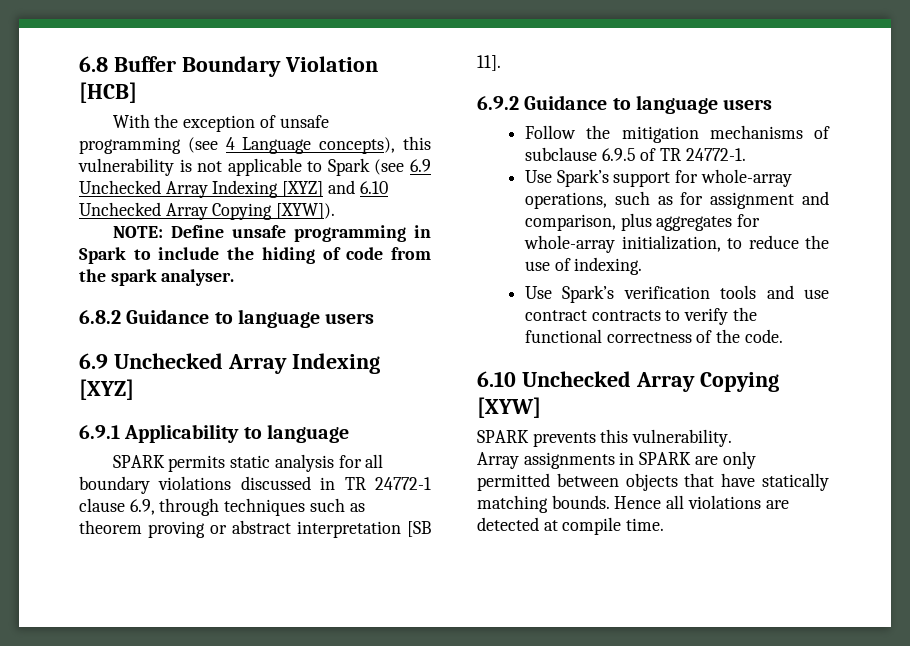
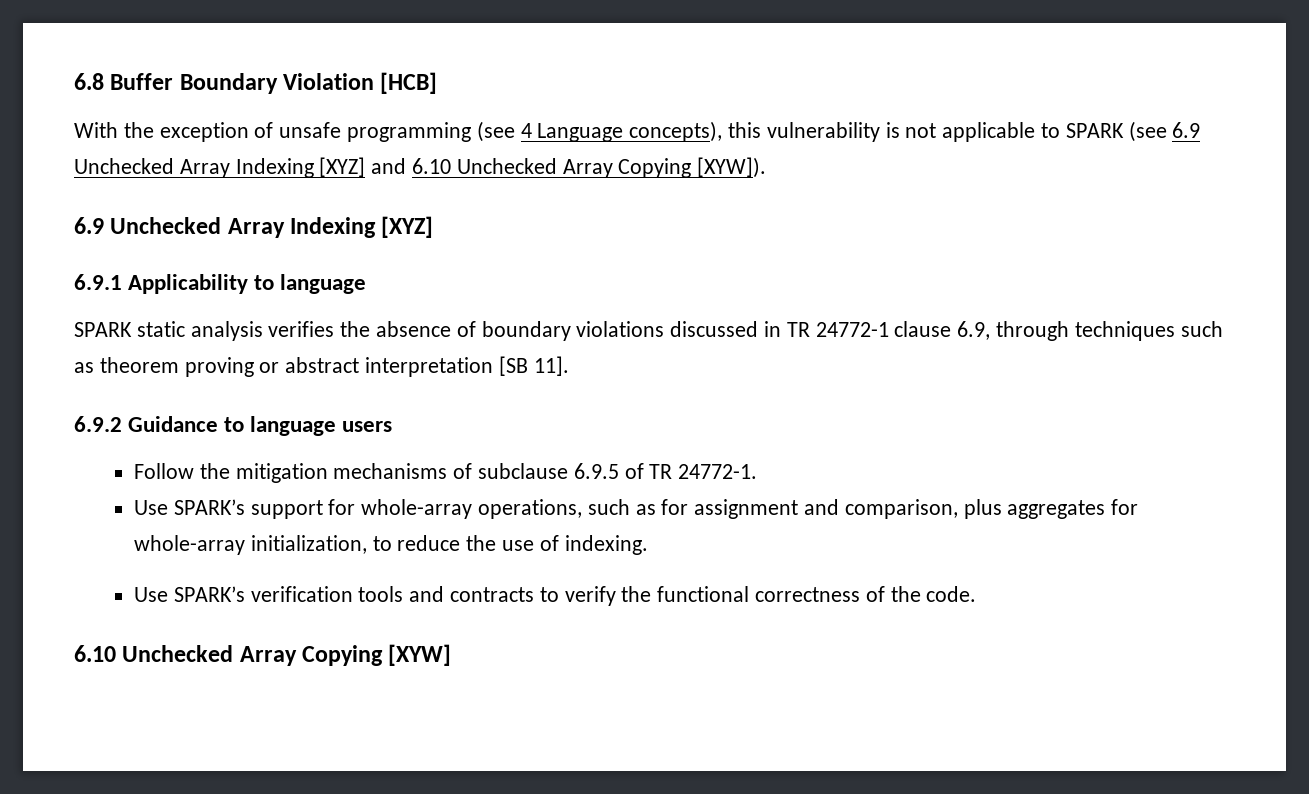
[327,158,370,176] Spark -> [1065,123,1124,138] SPARK
[112,225,432,242] [79,247,432,264] [79,269,235,286] [79,309,375,328] // NOTE: Define unsafe programming in Spark to include the hiding of code from the spark analyser. // 6.8.2 Guidance to language users -> (767, 167) none
[168,455,226,472] permits -> (132, 329) none
[338,454,384,468] for all -> [268,321,476,337] verifies the absence of
[556,169,609,187] Spark’s -> [173,499,245,515] SPARK’s
[562,285,615,303] Spark’s -> [173,586,245,602] SPARK’s
[804,289,829,299] [525,310,588,321] use contract -> (445, 594) none
[477,429,733,447] [477,451,756,469] [477,473,829,491] [477,495,789,513] [477,517,665,535] // SPARK prevents this vulnerability. // Array assignments in SPARK are only permitted between objects that have statically matching bounds. Hence all violations are detected at compile time. -> (452, 655) none

